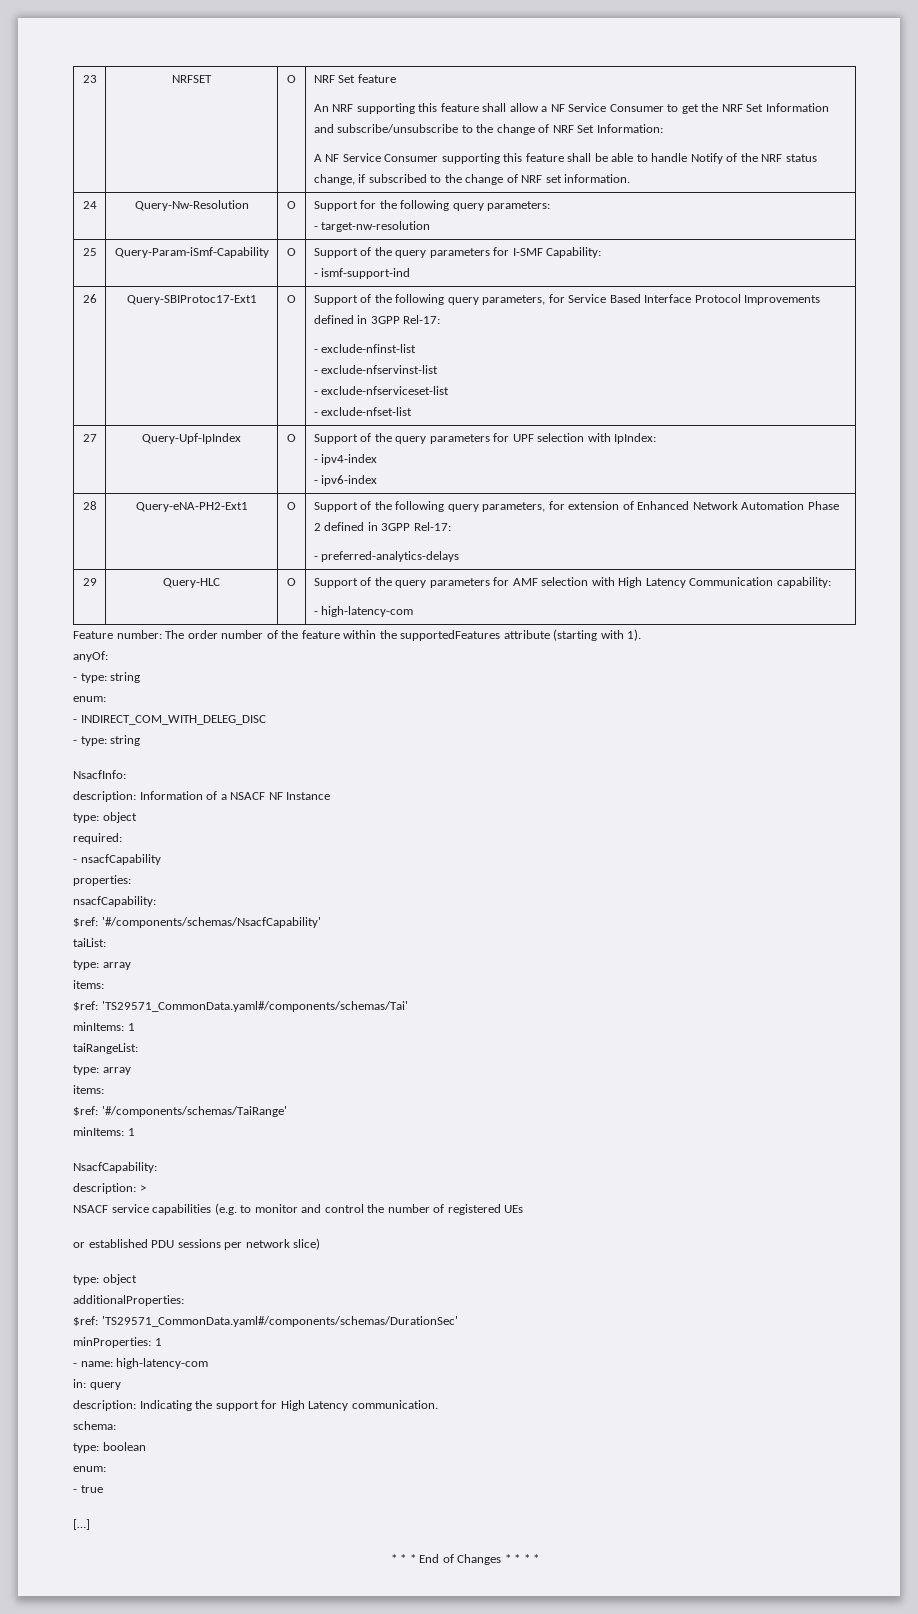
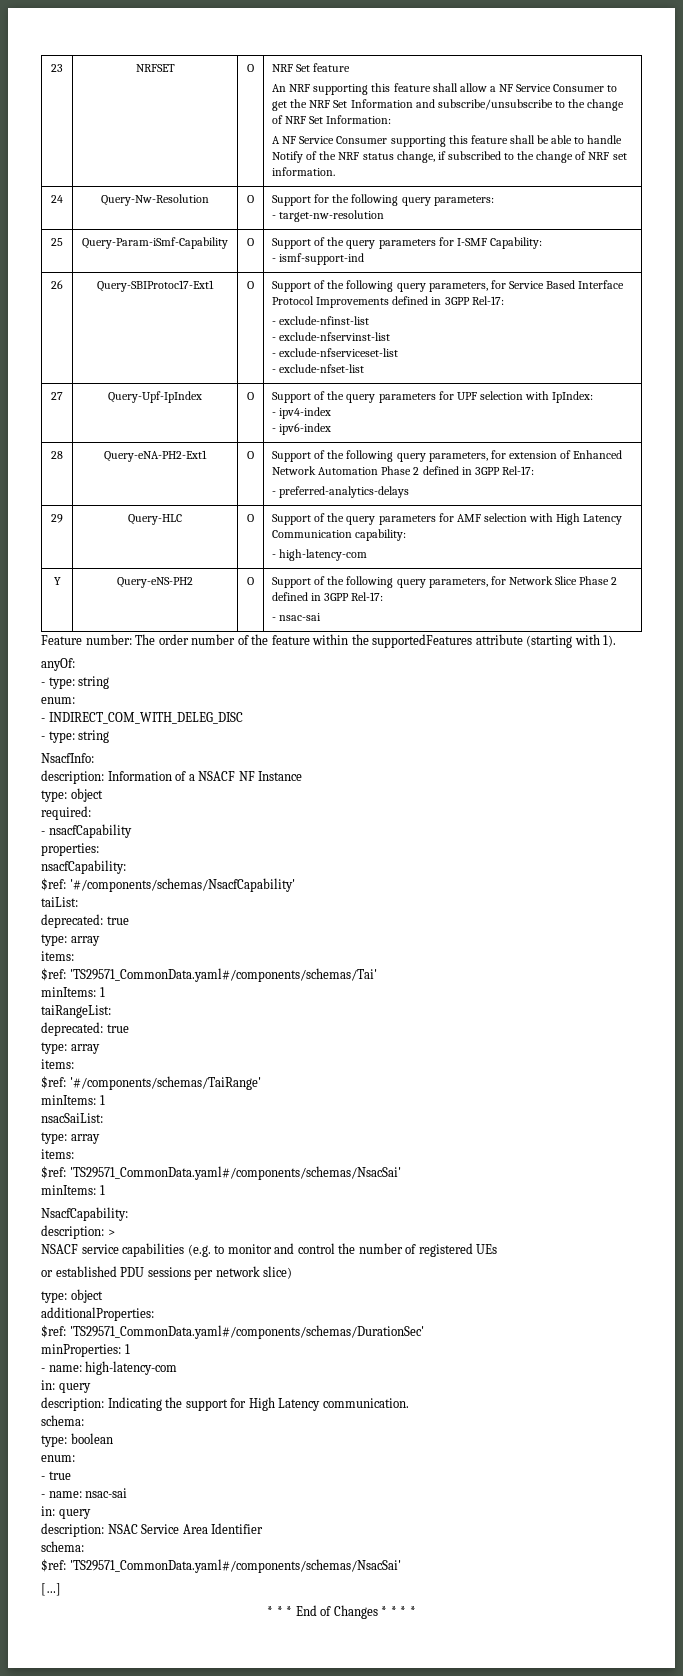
(414, 611) none -> [53,577,61,585] [117,577,193,588] [247,577,254,585] [272,576,618,588] [272,592,384,601] [272,613,322,621] // Y | Query-eNS-PH2 | O | Support of the following query parameters, for Network Slice Phase 2 defined in 3GPP Rel-17: // - nsac-sai
(106, 942) none -> [41,914,129,928] // deprecated: true
(138, 1048) none -> [41,1022,129,1036] // deprecated: true
(135, 1132) none -> [41,1113,103,1123] [41,1132,100,1144] [41,1149,74,1159] [41,1166,401,1180] [41,1185,105,1195] // nsacSaiList: // type: array // items: // $ref: 'TS29571_CommonData.yaml#/components/schemas/NsacSai' // minItems: 1
(103, 1489) none -> [41,1488,128,1498] [41,1506,91,1519] [41,1523,264,1537] [41,1541,84,1552] [41,1559,401,1573] // - name: nsac-sai // in: query // description: NSAC Service Area Identifier // schema: // $ref: 'TS29571_CommonData.yaml#/components/schemas/NsacSai'

